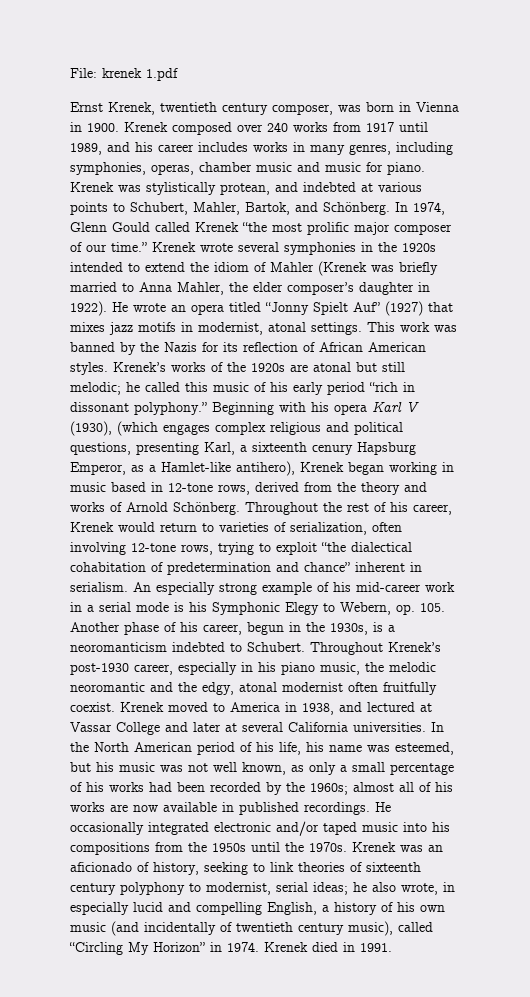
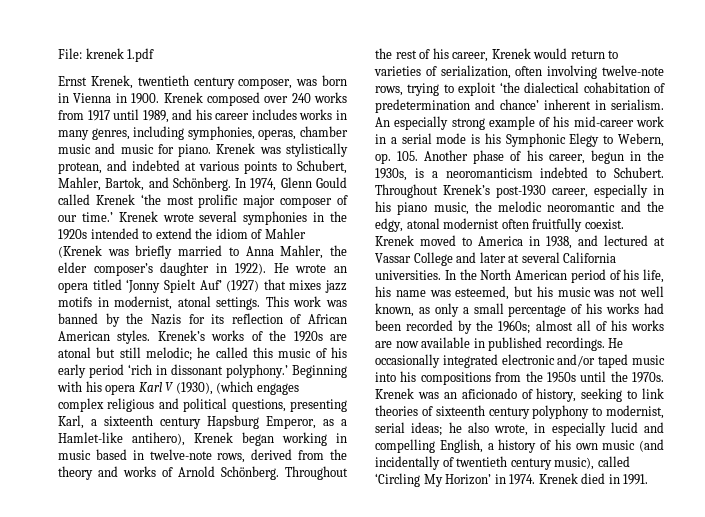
[242,222,267,232] “the -> [140,194,161,205] ‘the
[111,242,147,252] time.” -> [81,212,113,222] time.’
[265,302,380,315] “Jonny Spielt Auf” -> [126,279,222,293] ‘Jonny Spielt Auf’
[369,382,398,392] “rich -> [128,364,152,375] ‘rich
[134,402,207,415] polyphony.” -> [226,364,288,378] polyphony.’
[312,444,353,455] cenury -> [160,417,201,429] century
[168,483,213,492] 12-tone -> [149,449,212,460] twelve-note
[131,543,176,552] 12-tone -> [602,65,664,76] twelve-note
[321,542,346,552] “the -> [499,82,520,93] ‘the
[304,562,350,572] chance” -> [500,99,539,110] chance’
[69,942,205,955] “Circling My Horizon” -> [375,473,492,487] ‘Circling My Horizon’

